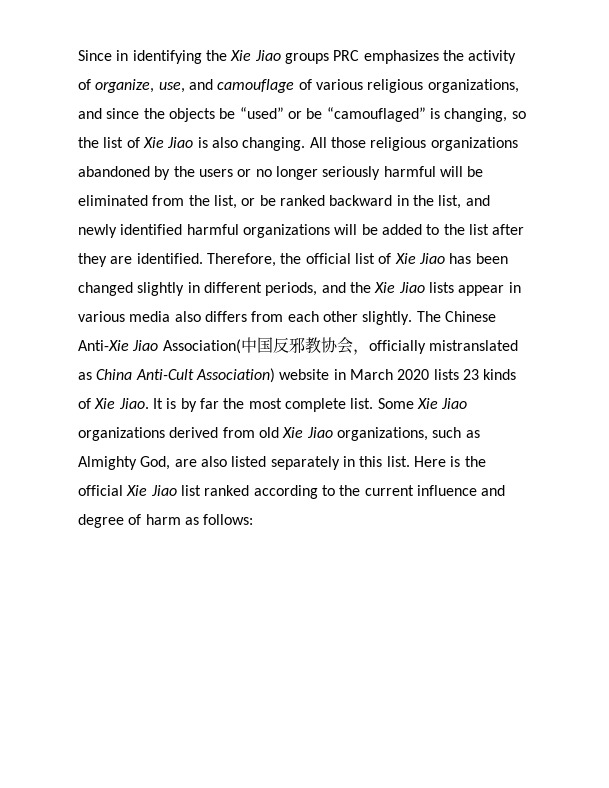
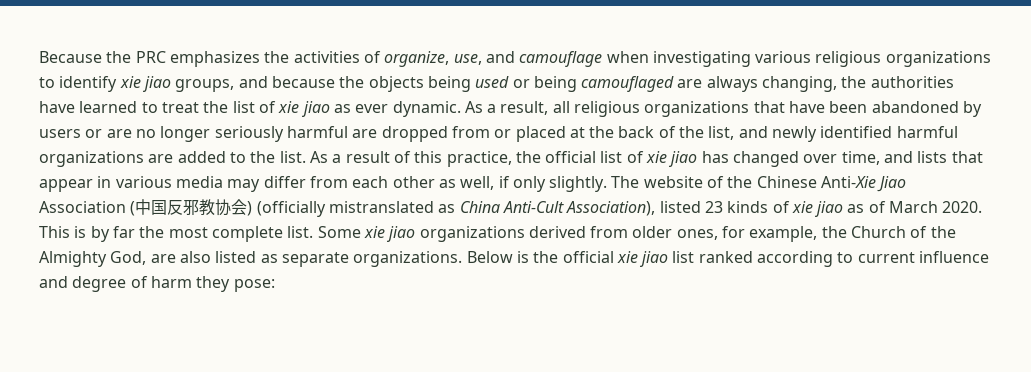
[78,50,329,64] Since in identifying the Xie Jiao groups -> [39,51,132,63] Because the
[468,50,517,64] activity -> [293,51,360,63] activities
[298,79,519,93] [78,107,526,122] [78,137,518,151] of various religious organizations, and since the objects be “used” or be “camouflaged” is changing, so the list of Xie Jiao is also changing. All those religious organizations -> [606,51,991,67] [39,76,954,92] [39,101,868,117] when investigating various religious organizations to identify xie jiao groups, and because the objects being used or being camouflaged are always changing, the authorities have learned to treat the list of xie jiao as ever dynamic. As a result, all religious organizations that have been
[173,166,195,177] the -> (983, 109) none
(252, 173) none -> [106,129,132,138] are
[439,166,484,177] [78,195,409,209] will be eliminated from the list, or be ranked backward in -> [352,126,676,142] are dropped from or placed at the back of
[334,224,378,235] will be -> [148,154,174,163] are
[468,224,525,235] [78,253,508,267] [78,282,454,296] list after they are identified. Therefore, the official list of Xie Jiao has been changed slightly in different periods, and the Xie Jiao lists -> [279,151,983,167] list. As a result of this practice, the official list of xie jiao has changed over time, and lists that
[174,311,247,322] also differs -> [227,176,306,192] may differ
[362,311,441,325] slightly. The -> [438,176,753,192] as well, if only slightly. The website of the
[162,339,241,354] Association( -> [39,201,136,216] Association (
[352,340,426,355] ，officially -> [247,201,326,217] ) (officially
[195,368,517,383] [78,398,163,409] Association) website in March 2020 lists 23 kinds of Xie Jiao. It -> [566,201,983,217] [39,226,70,238] Association), listed 23 kinds of xie jiao as of March 2020. This
[416,398,468,409] Xie Jiao -> [363,226,416,242] xie jiao
[258,427,480,441] old Xie Jiao organizations, such as -> [632,226,956,242] older ones, for example, the Church of the
[270,456,446,470] separately in this list. Here -> [260,251,513,267] as separate organizations. Below
[126,485,177,496] Xie Jiao -> [616,251,669,267] xie jiao
[339,485,361,496] the -> (854, 257) none
[184,514,254,525] as follows: -> [196,276,275,292] they pose:

